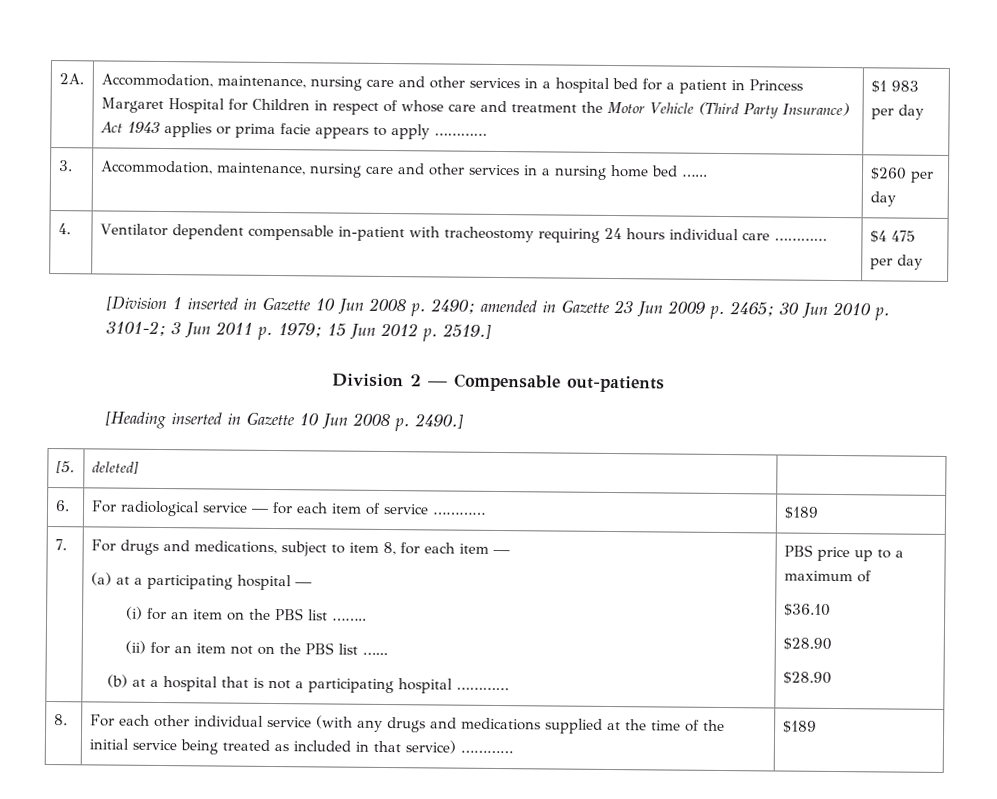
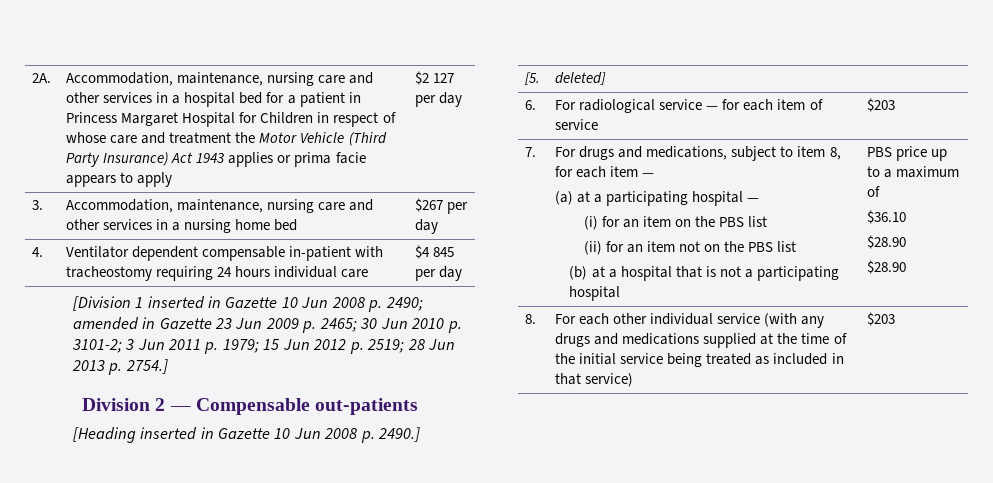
[433,133,487,136] [870,80,919,93] ………… | $1 983 -> [415,71,455,85] | $2 127
[680,174,708,177] [869,167,907,180] …... | $260 -> [415,198,444,212] | $267
[773,238,827,241] ………… -> (369, 273) none
[890,230,916,242] 475 -> [433,247,455,257] 845
[442,323,493,339] 2519.] -> [367,339,456,353] [71,359,168,375] 2519; 28 Jun 2013 p. 2754.]
[431,512,485,515] [783,506,819,519] ………… | $189 -> [867,98,896,112] | $203
[331,618,367,621] …….. -> (768, 221) none
[361,652,388,656] …... -> (797, 246) none
[456,687,510,691] ………… -> (621, 293) none
[459,750,513,754] [782,720,817,733] ………… | $189 -> [867,312,896,326] | $203

